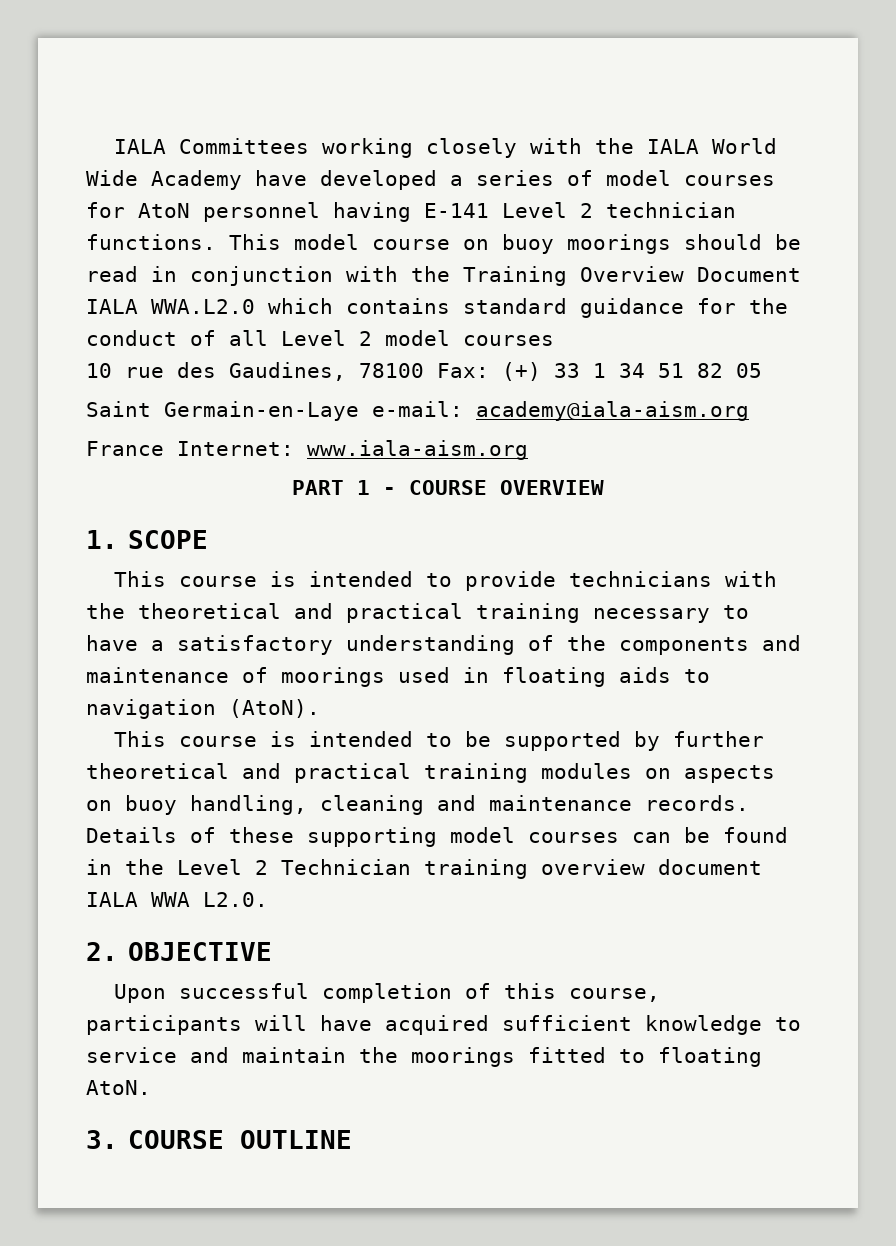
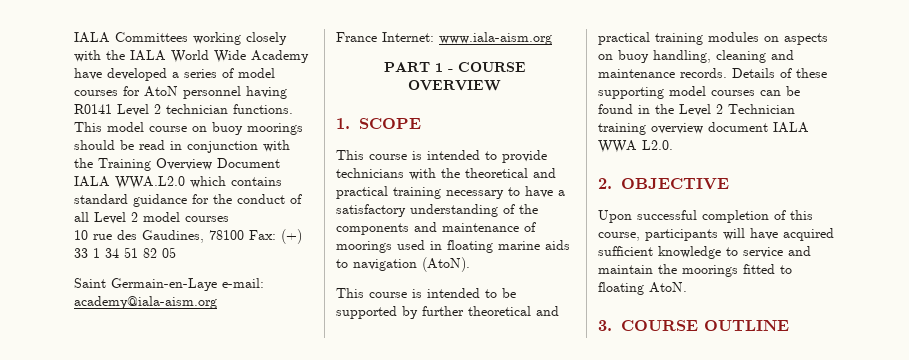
[424,203,489,218] E-141 -> [74,104,112,114] R0141
(606, 677) none -> [498,241,540,250] marine

